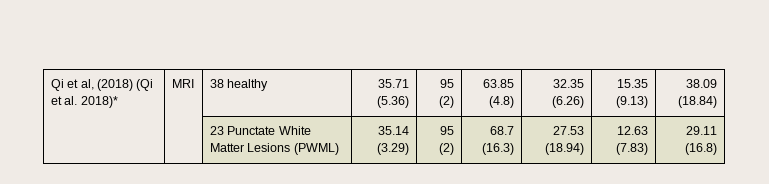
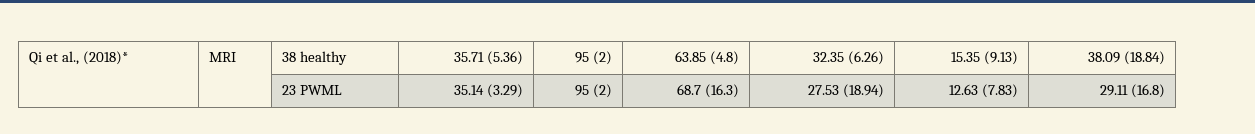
[80,79,154,91] [50,96,118,108] al, (2018) (Qi et al. 2018)* -> [62,51,129,65] al., (2018)*
[227,126,311,135] [209,143,339,155] Punctate White Matter Lesions (PWML) -> [300,85,343,95] PWML

